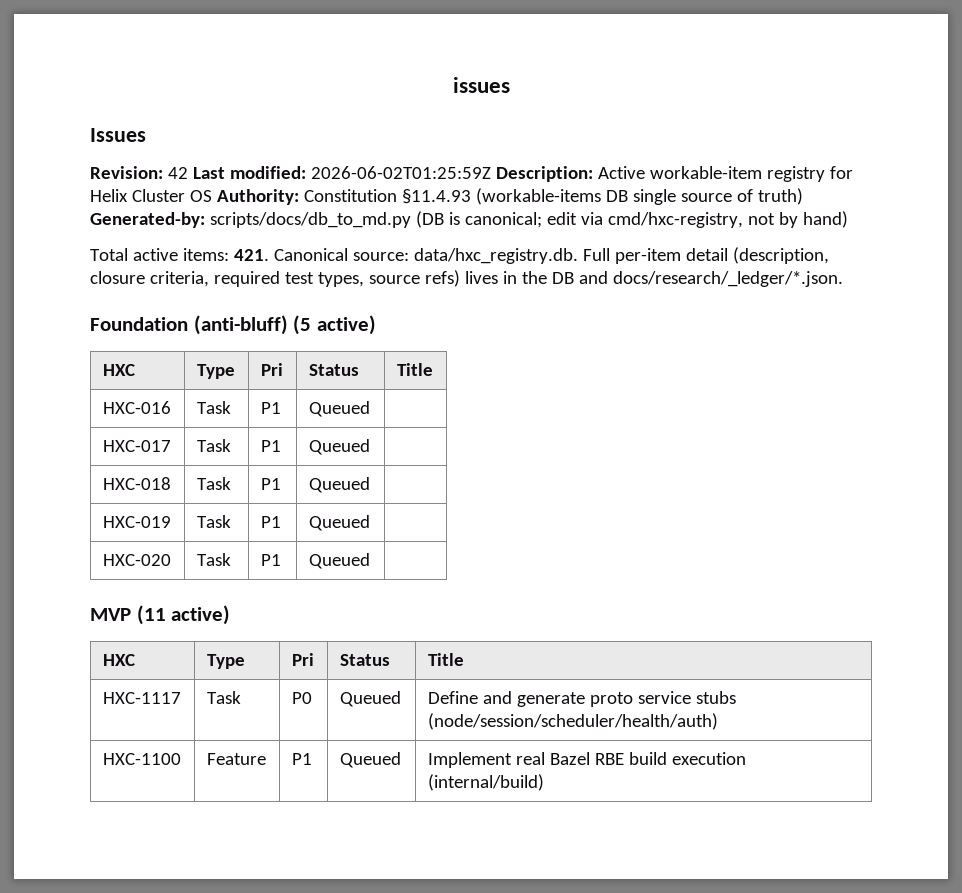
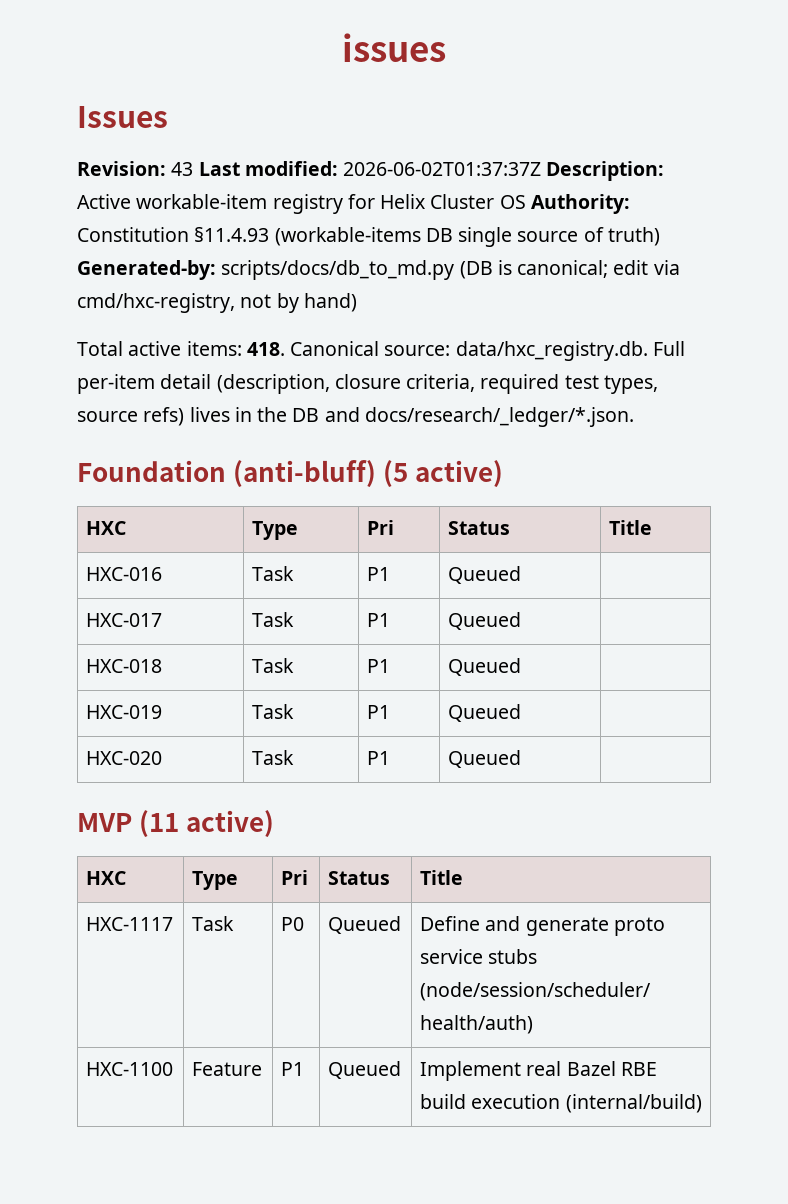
[167,167,188,179] 42 -> [171,162,194,176] 43
[310,166,491,179] 2026-06-02T01:25:59Z -> [343,162,542,176] 2026-06-02T01:37:37Z
[233,249,269,261] 421. -> [246,342,285,356] 418.

